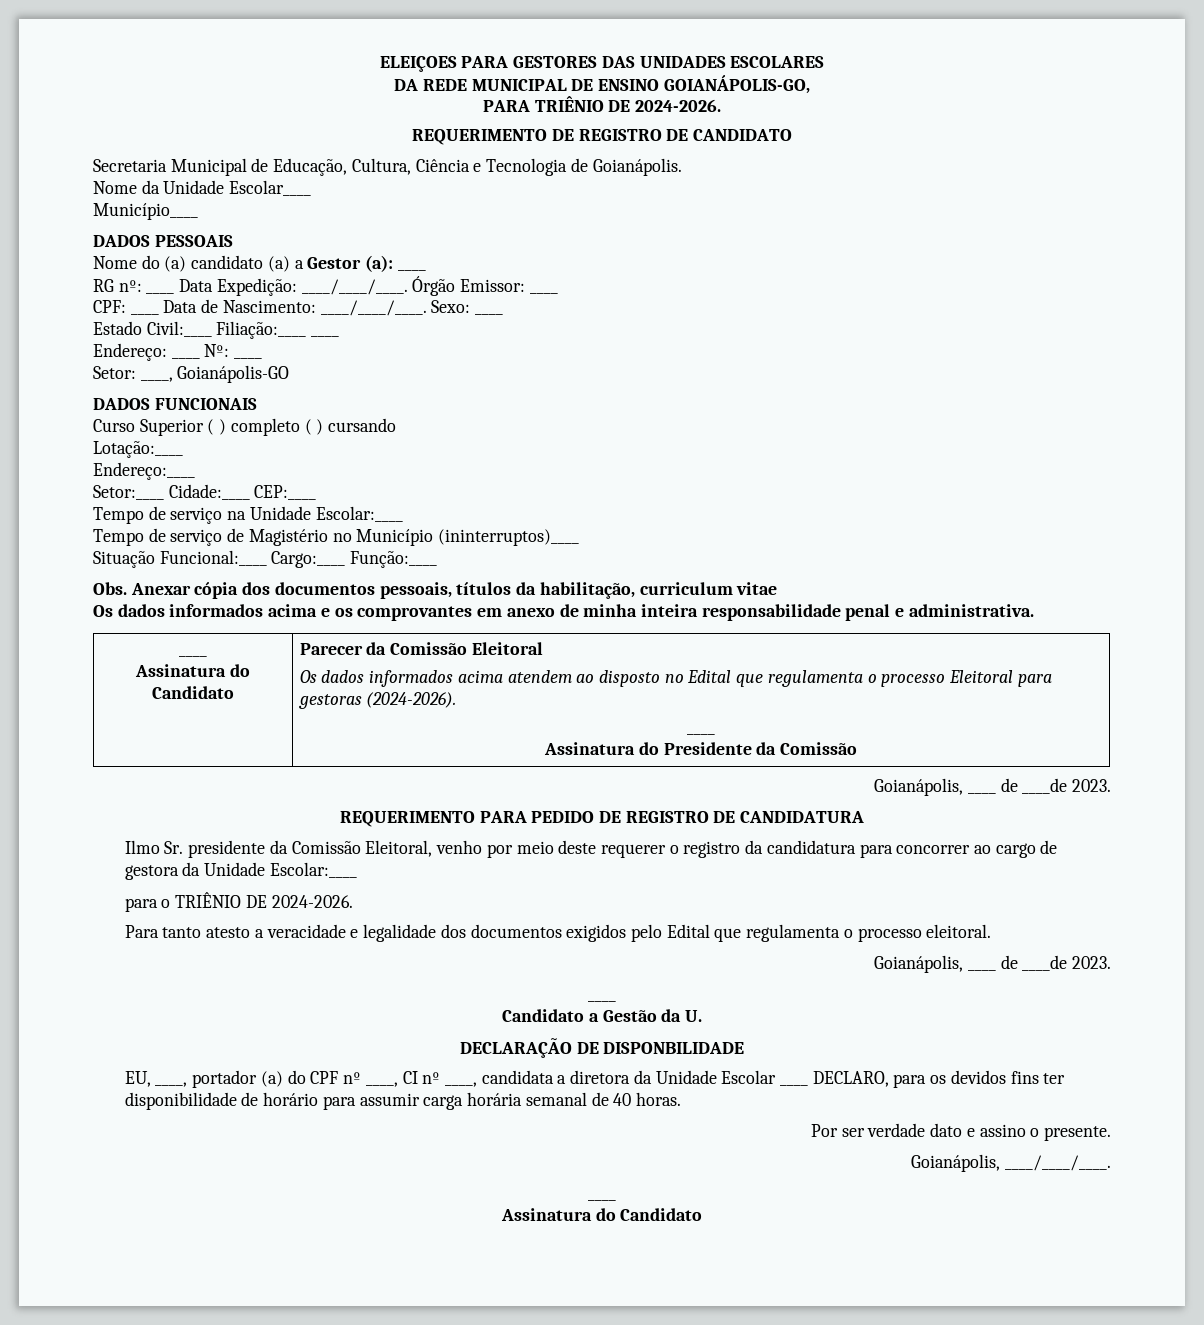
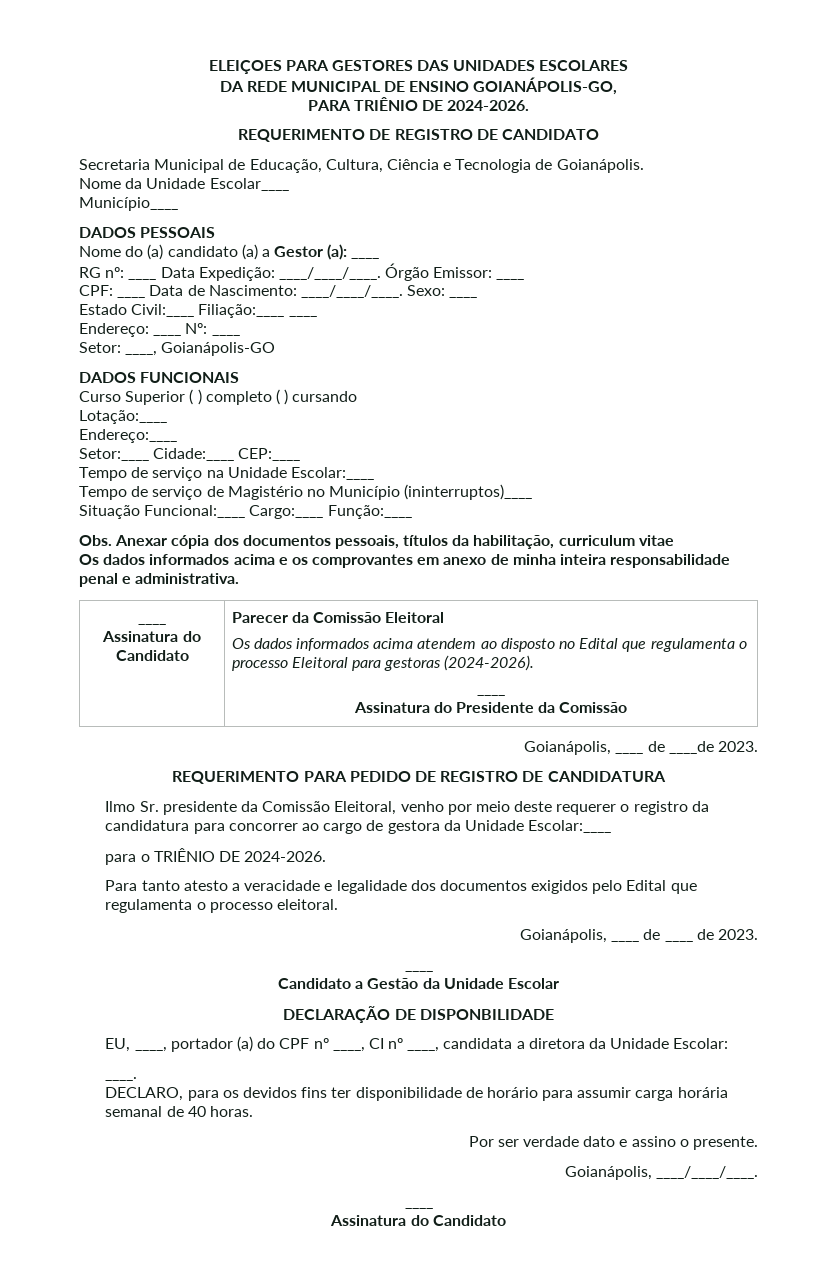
[1022,955,1068,971] ____de -> [664,940,693,942] [696,929,714,940] ____ de
[684,1010,702,1022] U. -> [443,978,559,989] Unidade Escolar
[721,1070,777,1084] [780,1084,809,1086] Escolar ____ -> [673,1038,729,1049] [105,1077,138,1081] Escolar: // ____. //

